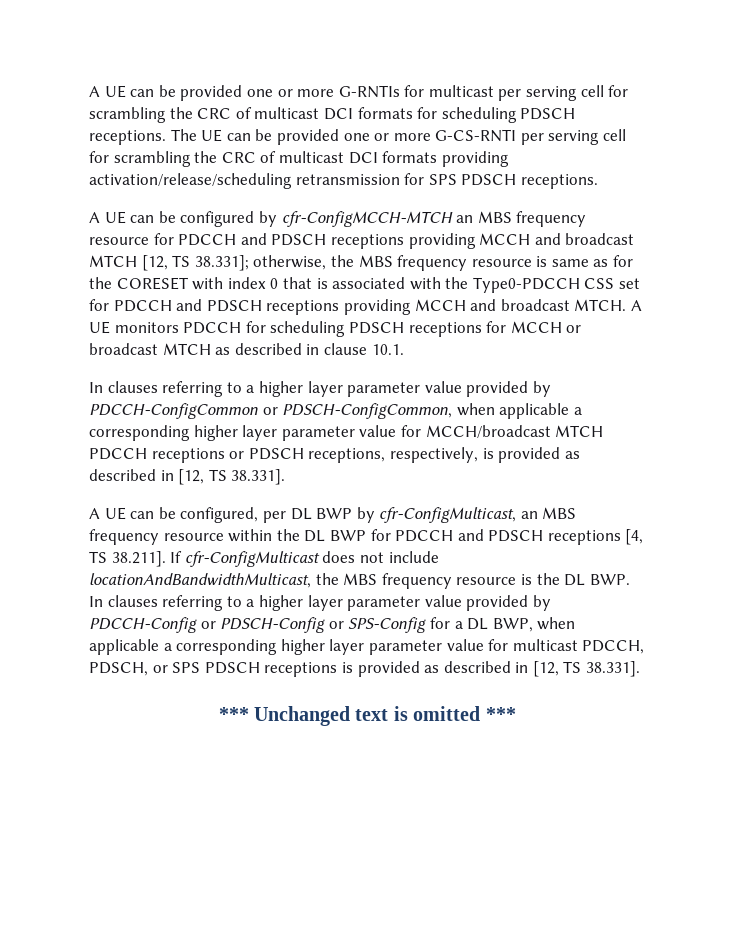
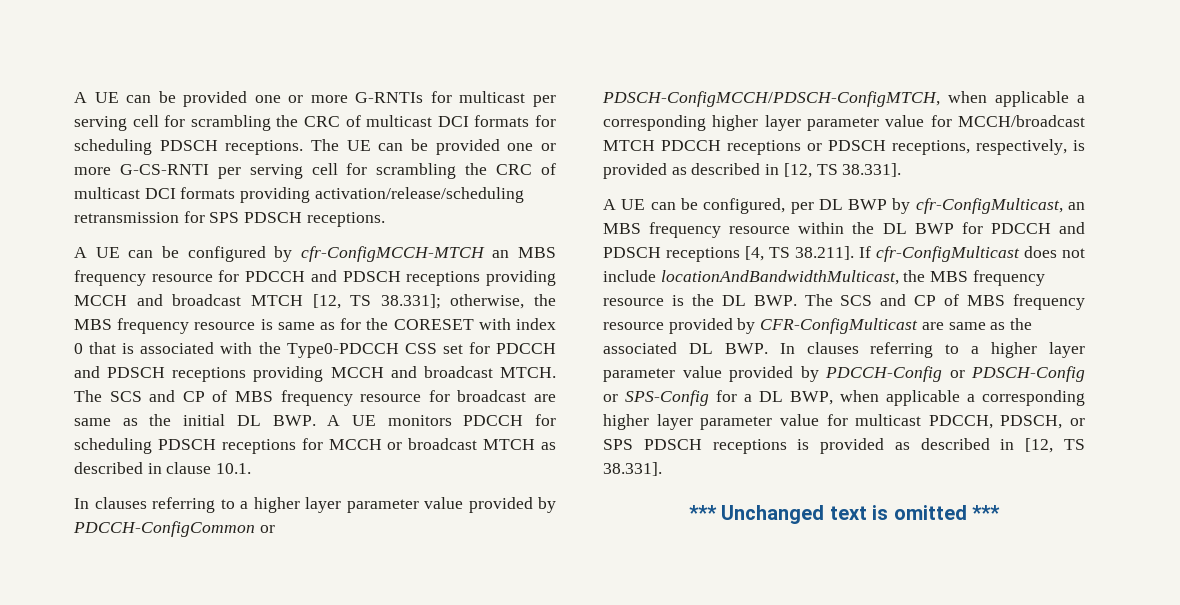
(627, 305) none -> [74,390,556,406] [74,414,316,426] The SCS and CP of MBS frequency resource for broadcast are same as the initial DL BWP.
[282,403,453,419] PDSCH-ConfigCommon, -> [602,91,940,107] PDSCH-ConfigMCCH/PDSCH-ConfigMTCH,
(630, 579) none -> [804,294,1085,310] [603,318,1033,334] [603,342,768,354] The SCS and CP of MBS frequency resource provided by CFR-ConfigMulticast are same as the associated DL BWP.

